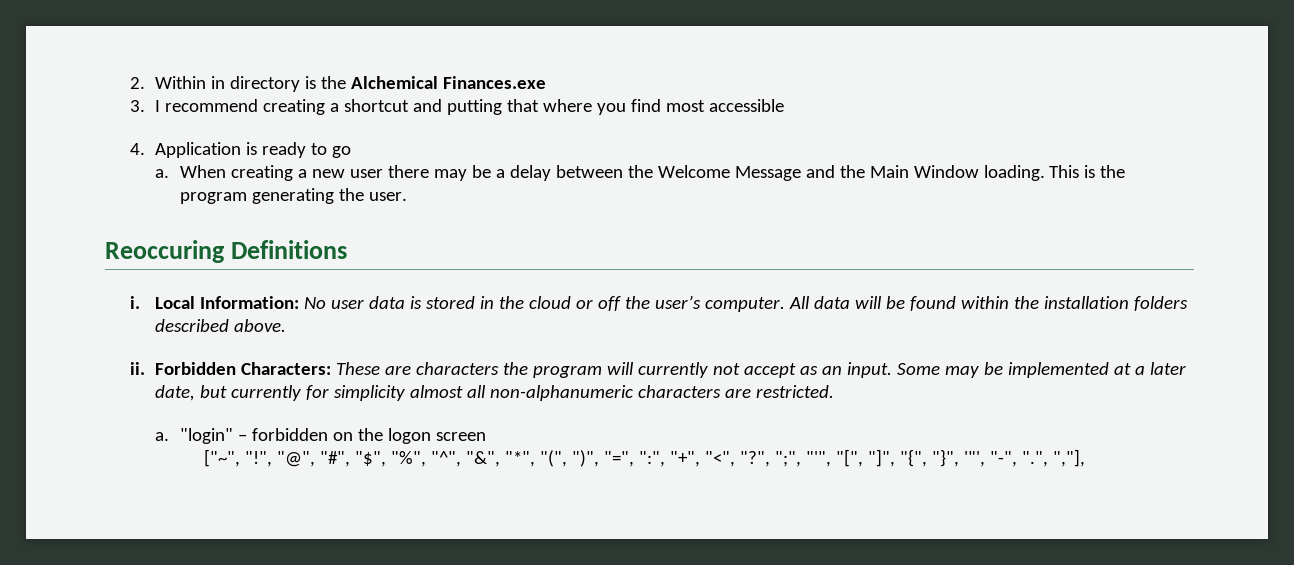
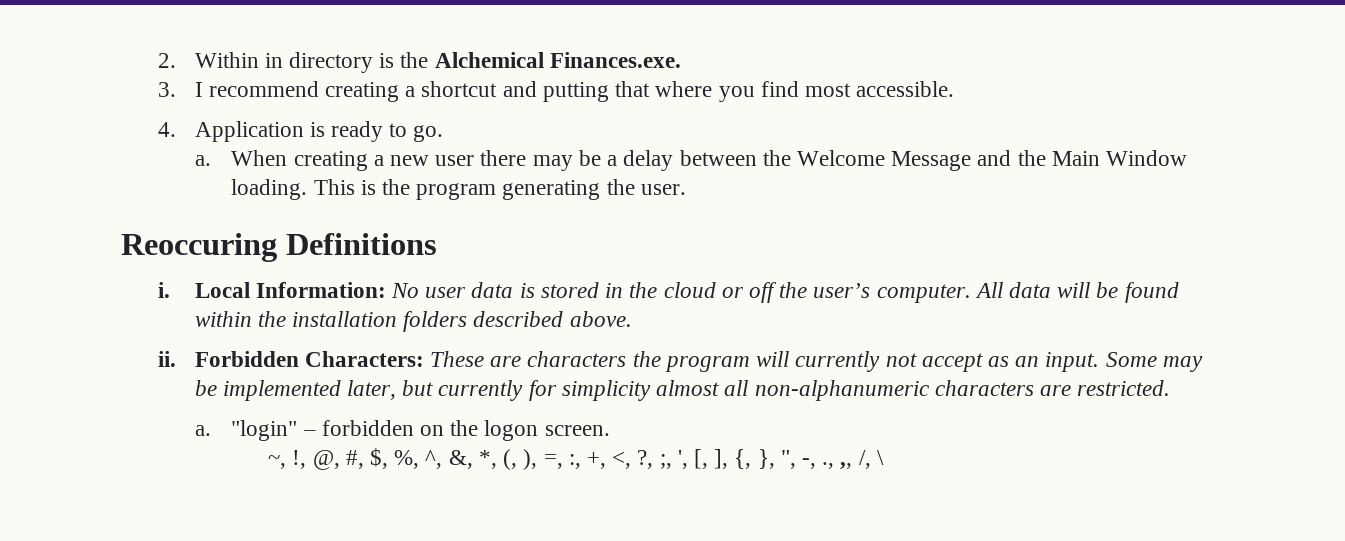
[442,76,546,89] Finances.exe -> [549,52,681,68] Finances.exe.
[708,99,784,112] accessible -> [856,81,955,97] accessible.
[331,146,351,158] go -> [413,125,444,142] go.
[1113,362,1186,375] [154,385,195,401] at a later date, -> [347,380,397,400] later,
[435,432,486,441] [204,449,1086,467] screen // ["~", "!", "@", "#", "$", "%", "^", "&", "*", "(", ")", "=", ":", "+", "<", "?", ";", "'", "[", "]", "{", "}", '"', "-", ".", ","], -> [544,425,610,436] [268,448,884,470] screen. // ~, !, @, #, $, %, ^, &, *, (, ), =, :, +, <, ?, ;, ', [, ], {, }, ", -, ., ,, /, \

